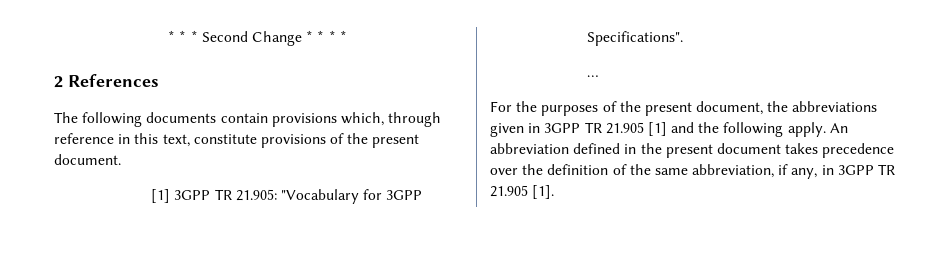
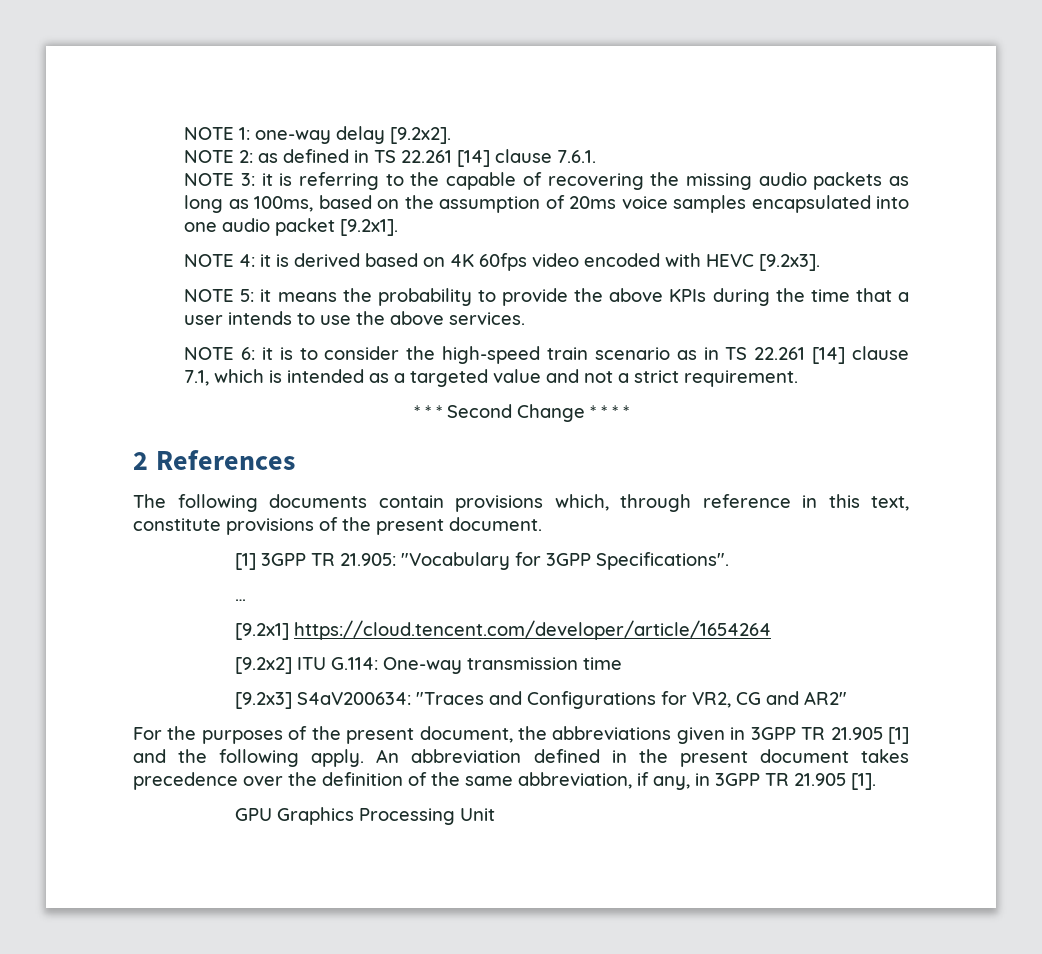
(168, 36) none -> [184,126,452,144] [184,149,597,167] [184,172,909,190] [184,195,910,213] [184,218,399,236] [184,253,821,271] [184,288,909,306] [184,311,526,325] [184,346,909,364] [184,369,799,387] NOTE 1: one-way delay [9.2x2]. // NOTE 2: as defined in TS 22.261 [14] clause 7.6.1. // NOTE 3: it is referring to the capable of recovering the missing audio packets as long as 100ms, based on the assumption of 20ms voice samples encapsulated into one audio packet [9.2x1]. // NOTE 4: it is derived based on 4K 60fps video encoded with HEVC [9.2x3]. // NOTE 5: it means the probability to provide the above KPIs during the time that a user intends to use the above services. // NOTE 6: it is to consider the high-speed train scenario as in TS 22.261 [14] clause 7.1, which is intended as a targeted value and not a strict requirement. //
(600, 76) none -> [235,620,772,640] [235,657,623,674] [235,691,848,709] // [9.2x1] https://cloud.tencent.com/developer/article/1654264 // [9.2x2] ITU G.114: One-way transmission time // [9.2x3] S4aV200634: "Traces and Configurations for VR2, CG and AR2"
(555, 192) none -> [235,807,496,825] // GPU Graphics Processing Unit

